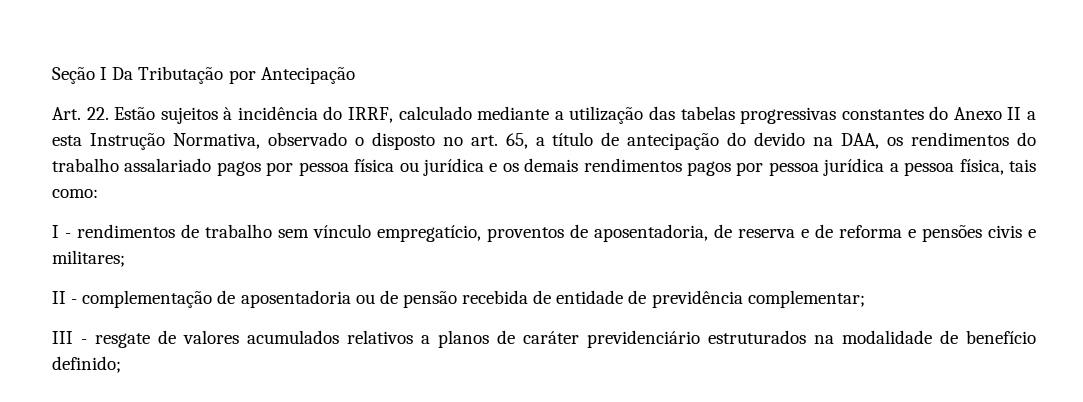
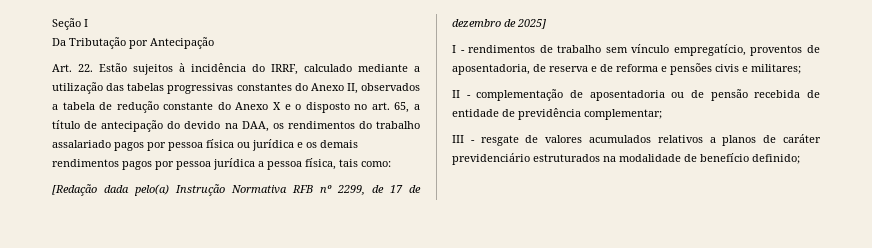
(108, 73) none -> (88, 23) //
[1007,107,1036,120] [52,132,347,150] II a esta Instrução Normativa, observado -> [346,83,420,94] [52,101,291,113] II, observados a tabela de redução constante do Anexo X e
(98, 193) none -> [52,184,421,196] [452,19,546,29] // [Redação dada pelo(a) Instrução Normativa RFB nº 2299, de 17 de dezembro de 2025]

